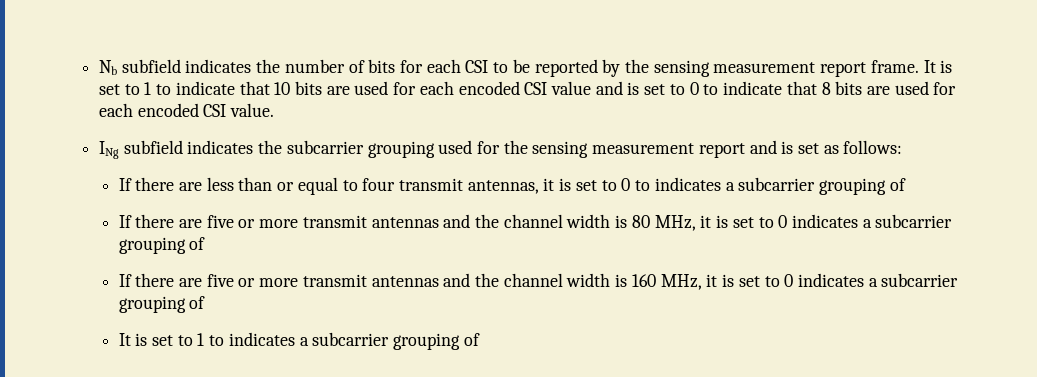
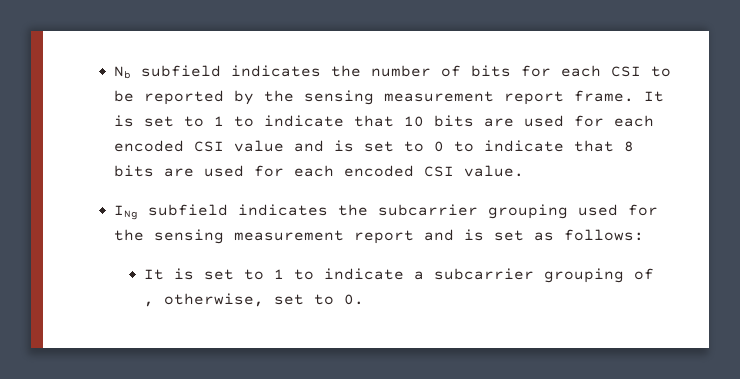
[118,177,906,195] [118,214,953,231] [118,237,206,254] [118,273,959,290] [118,296,206,313] [118,332,480,350] // If there are less than or equal to four transmit antennas, it is set to 0 to indicates a subcarrier grouping of // If there are five or more transmit antennas and the channel width is 80 MHz, it is set to 0 indicates a subcarrier grouping of // If there are five or more transmit antennas and the channel width is 160 MHz, it is set to 0 indicates a subcarrier grouping of // It is set to 1 to indicates a subcarrier grouping of -> [143,268,654,283] [143,293,364,307] // It is set to 1 to indicate a subcarrier grouping of , otherwise, set to 0.

